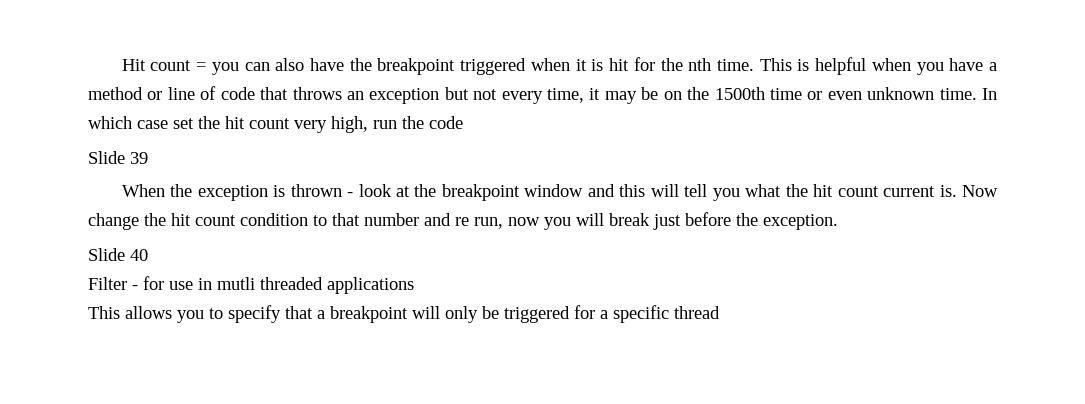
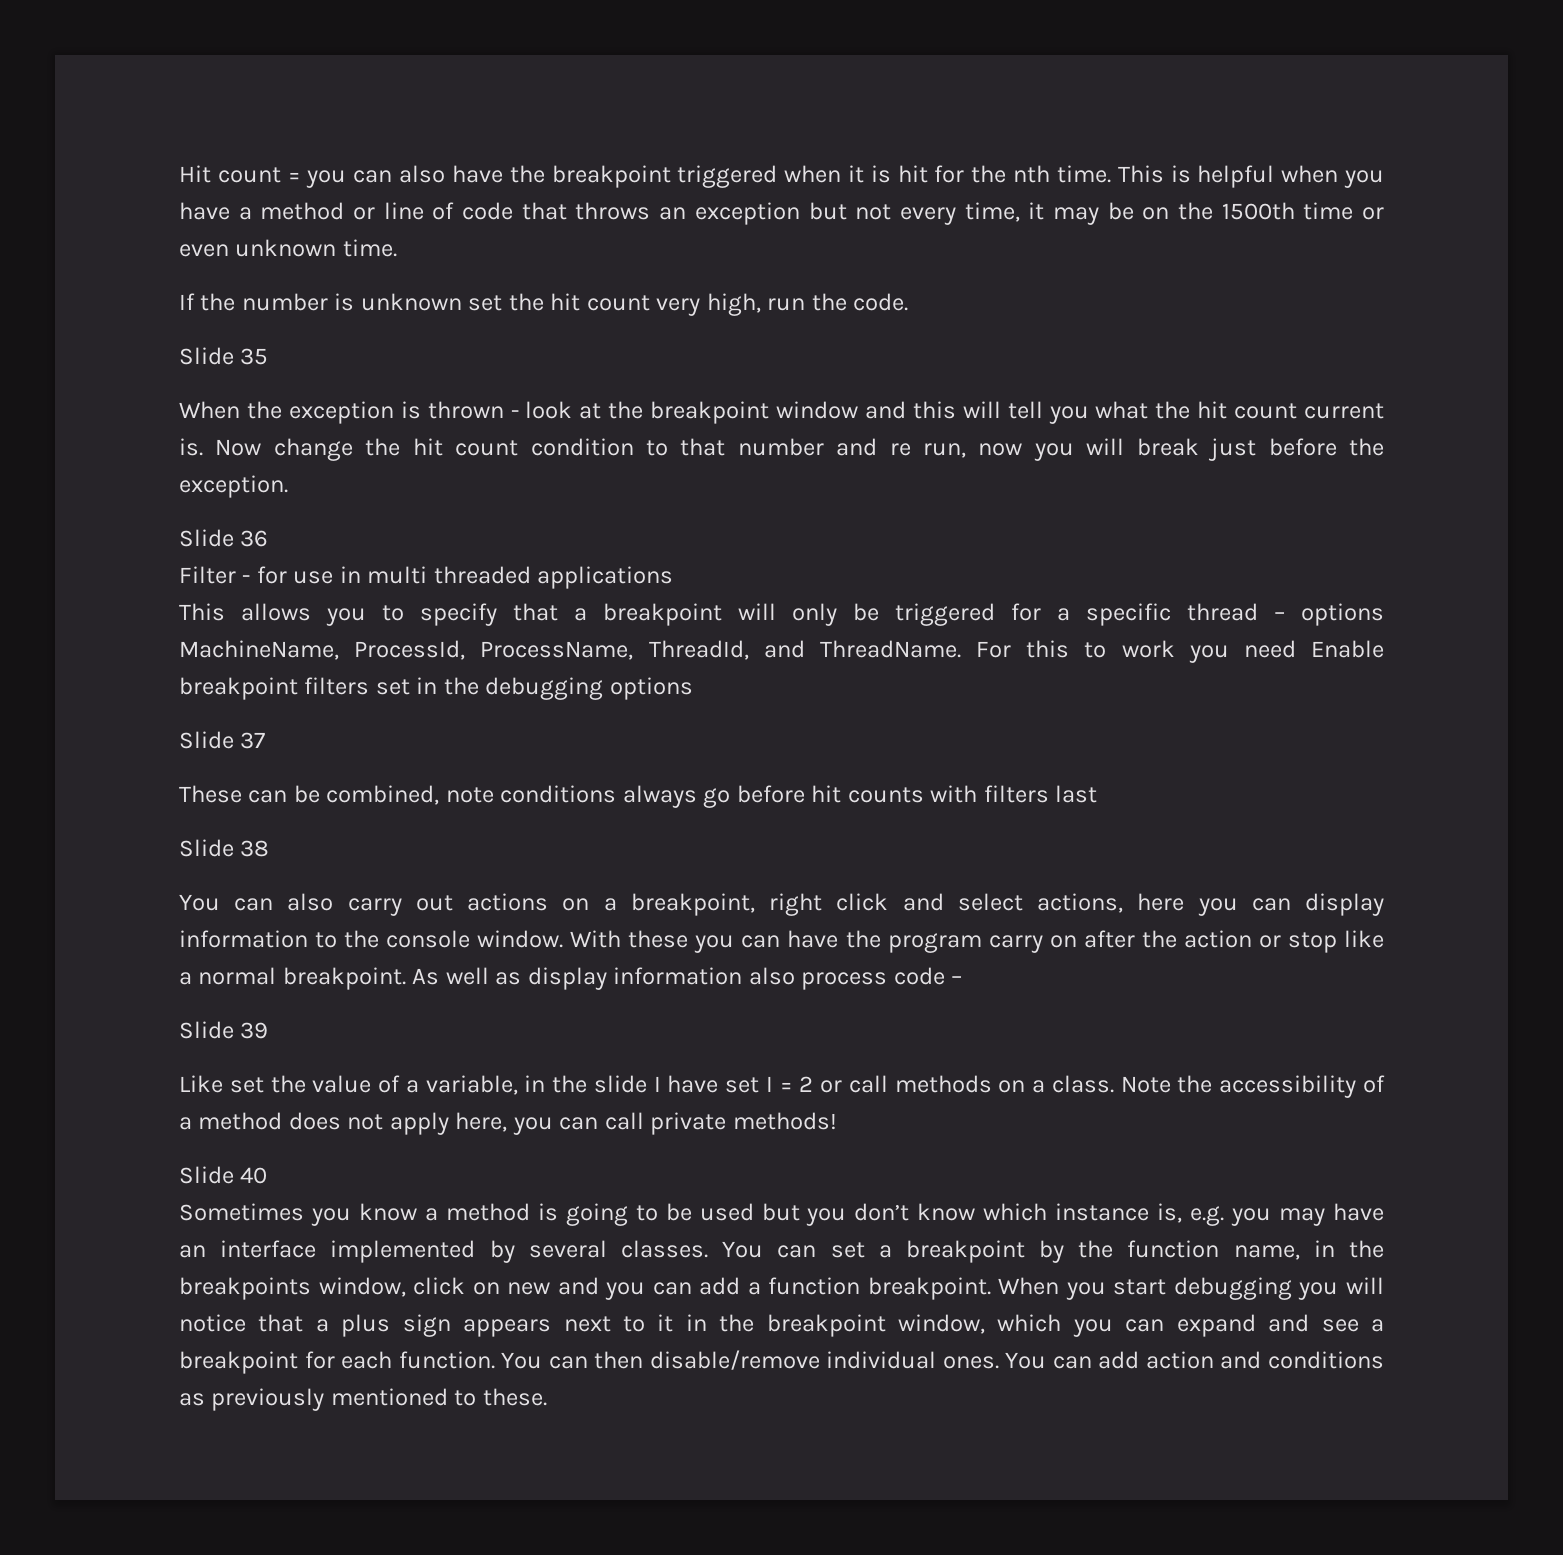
[981,88,997,100] [88,116,168,129] In which case -> [179,293,462,311] // If the number is unknown
[429,116,463,129] [88,151,148,164] code // Slide 39 -> [853,293,909,311] [179,347,269,365] code. // Slide 35
[130,249,148,261] 40 -> [240,530,269,547] 36
[217,277,255,290] mutli -> [367,566,428,584] multi
(720, 312) none -> [1274,603,1384,626] [179,640,1384,663] [179,677,693,700] [179,731,266,749] [179,785,1098,808] [179,839,270,857] [179,893,1384,916] [179,930,1384,953] [179,967,963,990] [179,1021,269,1039] [179,1075,1385,1098] [179,1112,837,1135] [179,1166,268,1184] [179,1203,1385,1226] [179,1240,1384,1263] [179,1277,1384,1300] [179,1314,1385,1337] [179,1350,1384,1374] [179,1388,547,1411] – options MachineName, ProcessId, ProcessName, ThreadId, and ThreadName. For this to work you need Enable breakpoint filters set in the debugging options // Slide 37 // These can be combined, note conditions always go before hit counts with filters last // Slide 38 // You can also carry out actions on a breakpoint, right click and select actions, here you can display information to the console window. With these you can have the program carry on after the action or stop like a normal breakpoint. As well as display information also process code – // Slide 39 // Like set the value of a variable, in the slide I have set I = 2 or call methods on a class. Note the accessibility of a method does not apply here, you can call private methods! // Slide 40 // Sometimes you know a method is going to be used but you don’t know which instance is, e.g. you may have an interface implemented by several classes. You can set a breakpoint by the function name, in the breakpoints window, click on new and you can add a function breakpoint. When you start debugging you will notice that a plus sign appears next to it in the breakpoint window, which you can expand and see a breakpoint for each function. You can then disable/remove individual ones. You can add action and conditions as previously mentioned to these.

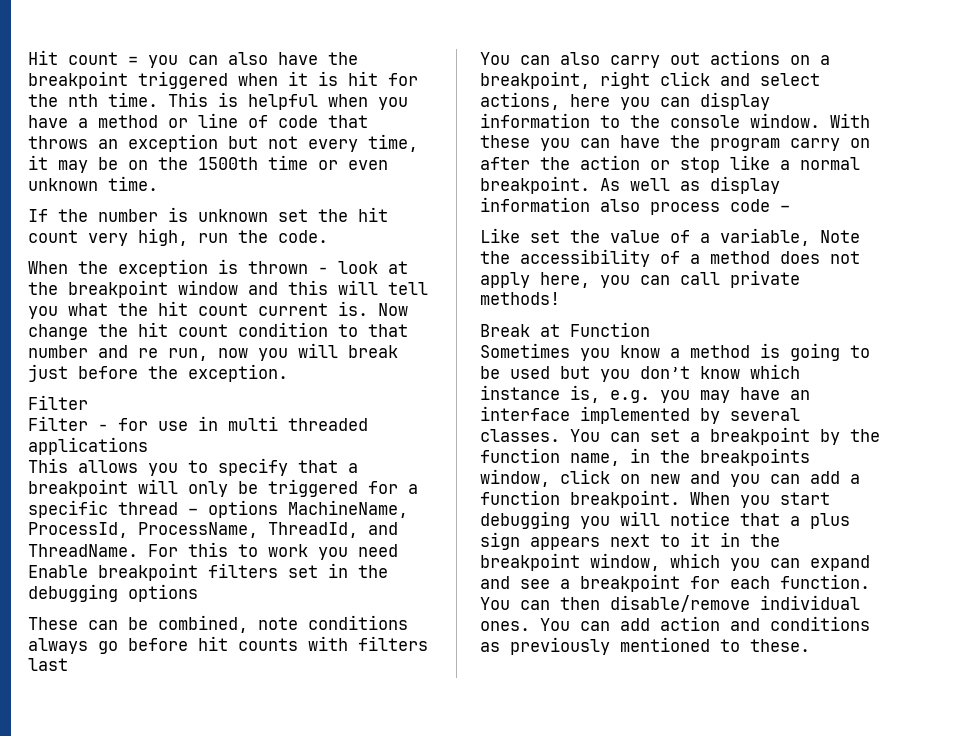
[179,347,269,365] // Slide 35 -> (328, 236) none
[179,529,269,547] Slide 36 -> [28,395,88,410] Filter
[179,731,266,749] // Slide 37 -> (198, 593) none
[179,839,270,857] // Slide 38 -> (68, 664) none
[179,1021,269,1039] // Slide 39 -> (790, 208) none
[524,1075,1114,1093] in the slide I have set I = 2 or call methods on a class. -> (810, 237) none
[179,1166,268,1184] Slide 40 -> [480,322,650,337] Break at Function

